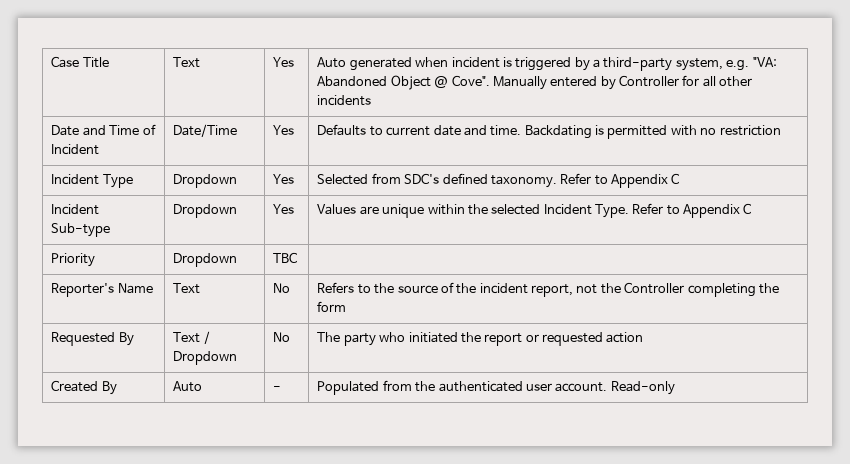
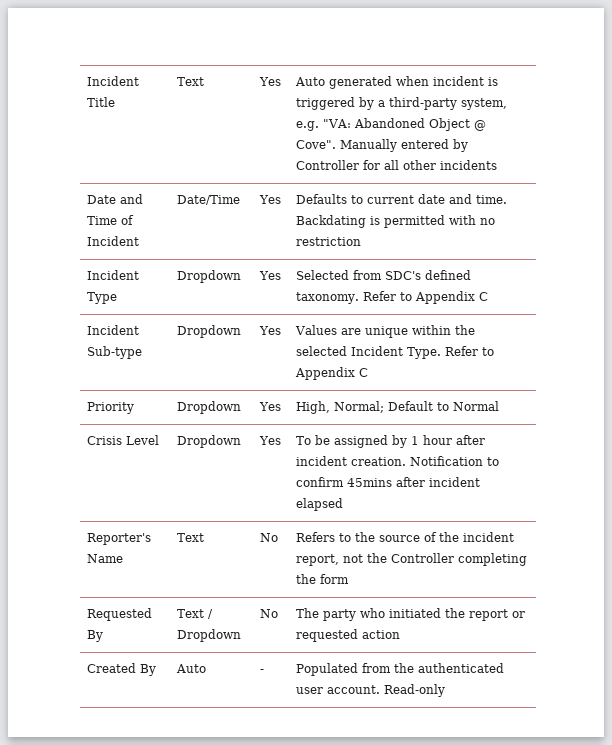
[51,56,80,68] Case -> [86,76,139,86] Incident
[273,252,298,263] TBC | -> [258,402,281,411] [295,401,499,414] [86,435,159,445] [176,435,241,448] [258,436,281,445] [295,435,485,448] [295,456,499,466] [295,477,480,487] [295,498,343,511] Yes | High, Normal; Default to Normal // Crisis Level | Dropdown | Yes | To be assigned by 1 hour after incident creation. Notification to confirm 45mins after incident elapsed

